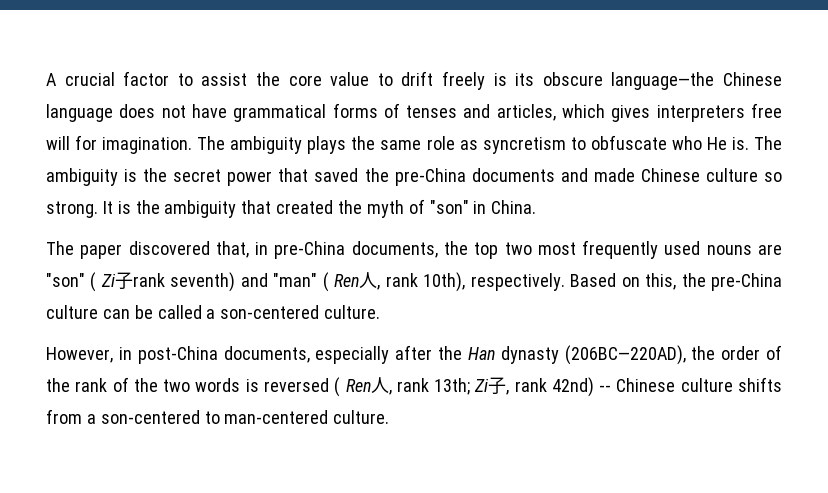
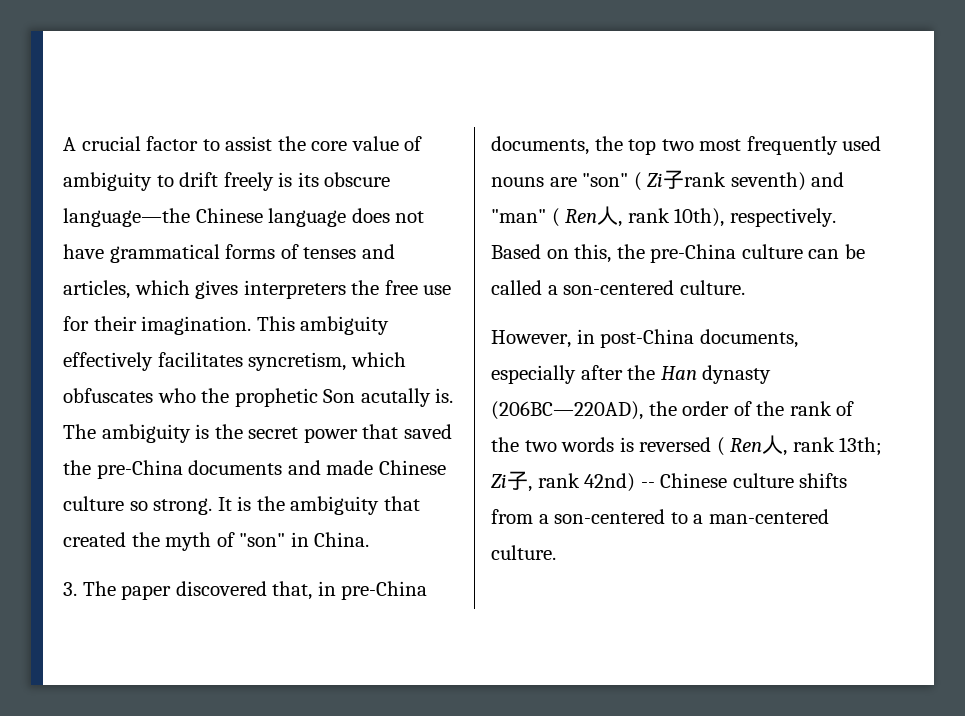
(370, 79) none -> [404,136,423,151] [63,172,152,191] of ambiguity
[751,103,782,118] [46,135,727,154] free will for imagination. The ambiguity plays the same role as syncretism to obfuscate who He -> [351,280,452,295] [63,316,390,335] [63,352,406,371] [63,388,431,407] the free use for their imagination. This ambiguity effectively facilitates syncretism, which obfuscates who the prophetic Son acutally
(537, 207) none -> [63,582,77,596] 3.
(220, 417) none -> [693,514,704,524] a

